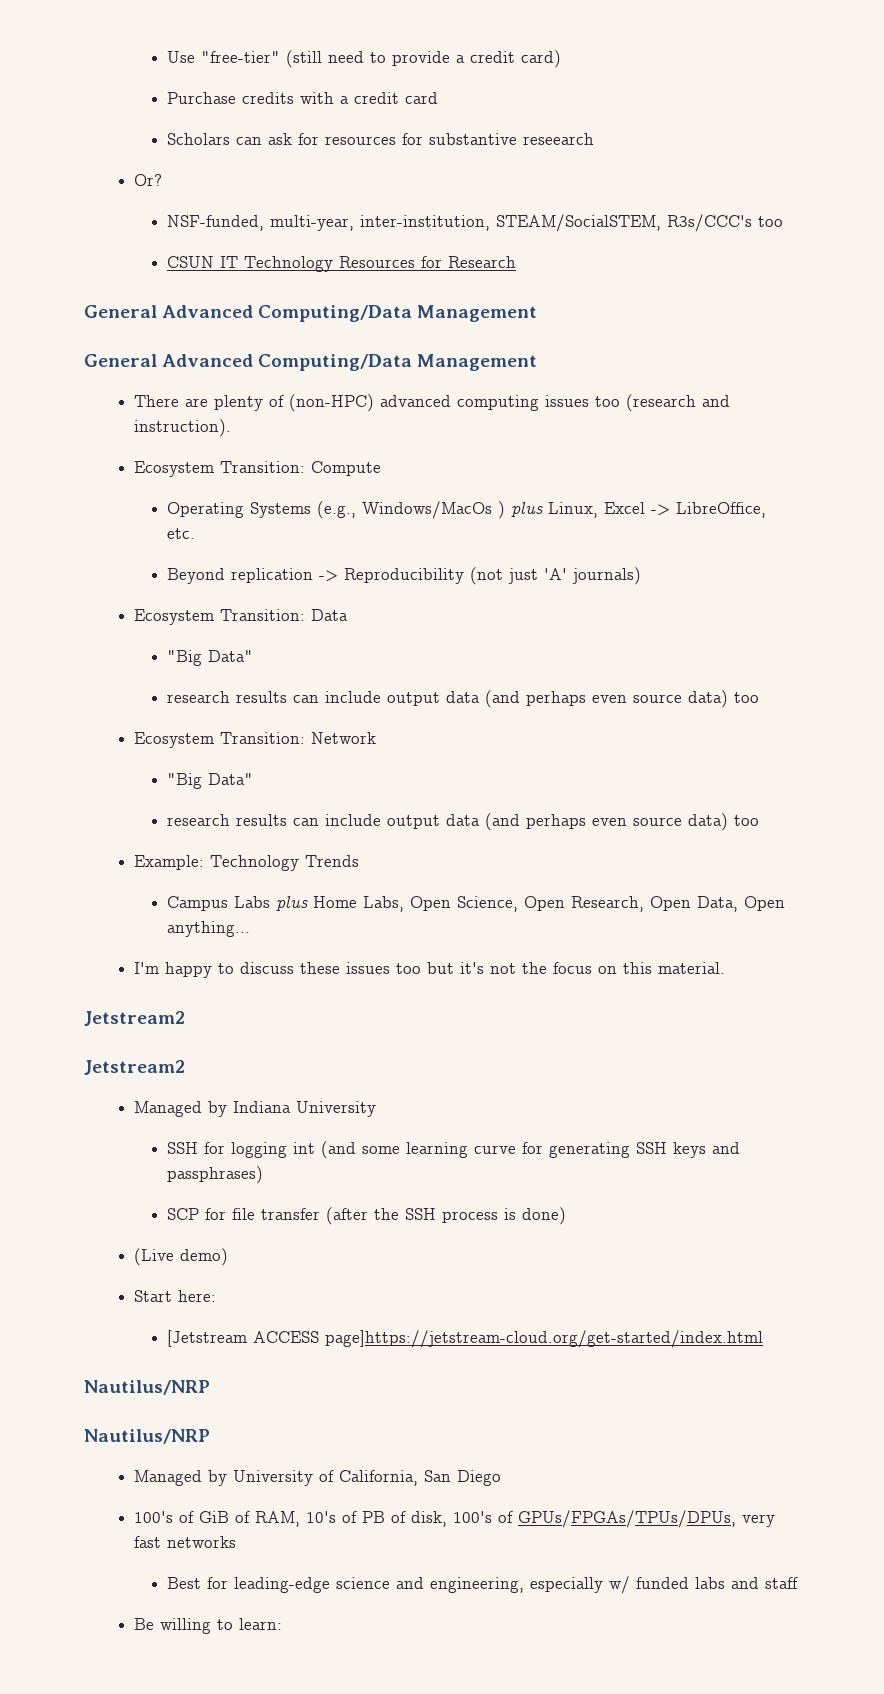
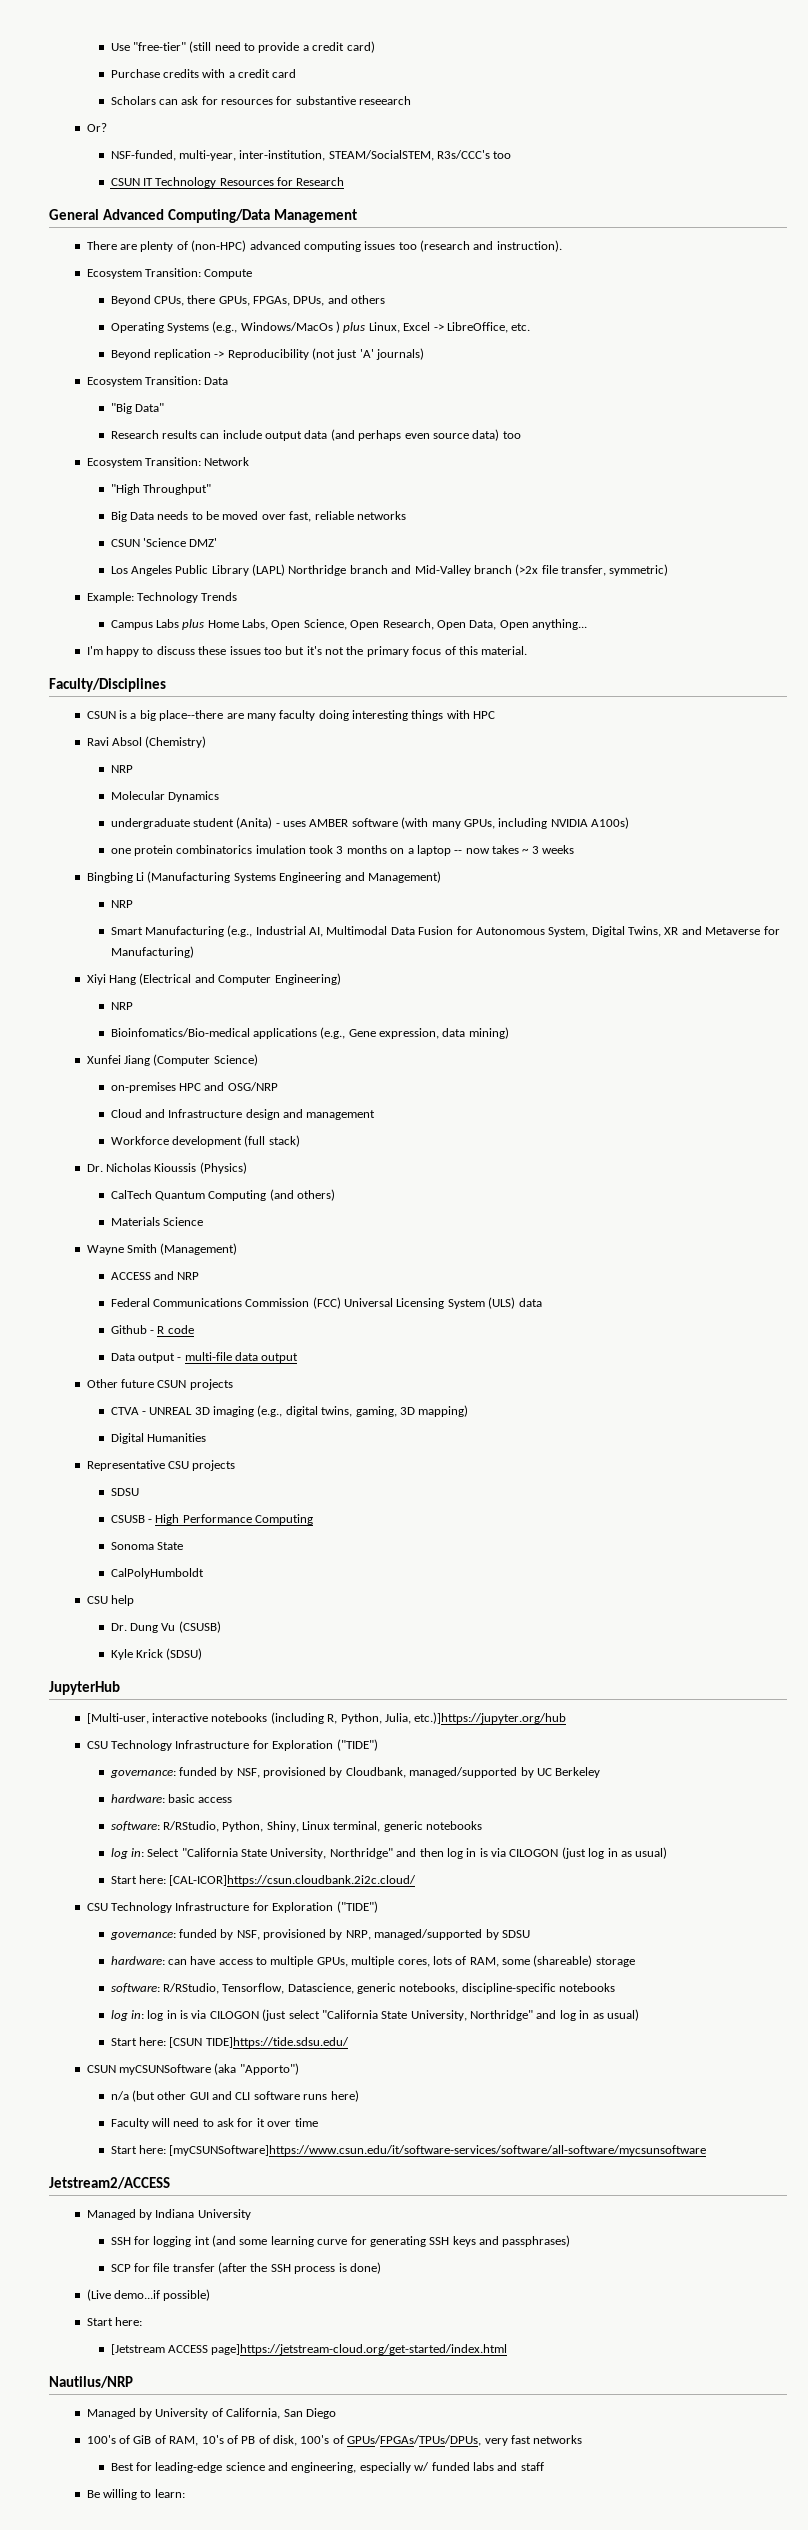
[84,354,538,371] // General Advanced Computing/Data Management -> (357, 216) none
(382, 468) none -> [110,295,386,306] // Beyond CPUs, there GPUs, FPGAs, DPUs, and others
[166,691,230,703] research -> [110,430,159,439] Research
[166,773,253,789] [166,813,759,831] "Big Data" // research results can include output data (and perhaps even source data) too -> [110,484,211,495] [110,511,406,522] [110,538,218,547] [110,564,669,576] "High Throughput" // Big Data needs to be moved over fast, reliable networks // CSUN 'Science DMZ' // Los Angeles Public Library (LAPL) Northridge branch and Mid-Valley branch (>2x file transfer, symmetric)
[553,962,618,974] focus on -> [366,646,456,657] primary focus of
[84,1011,185,1026] [84,1060,185,1075] Jetstream2 // Jetstream2 -> [49,678,166,692] [86,710,496,721] [86,736,207,748] [110,765,133,773] [110,791,219,802] [110,817,629,829] [110,845,575,856] [86,871,441,883] [110,900,133,908] [110,925,780,937] [110,946,194,958] [86,973,341,985] [110,1002,133,1010] [110,1027,509,1039] [86,1054,258,1066] [110,1082,278,1093] [110,1109,376,1120] [110,1135,300,1147] [86,1162,247,1174] [110,1189,335,1201] [110,1217,203,1226] [86,1243,238,1255] [110,1271,200,1280] [110,1297,542,1309] [110,1325,194,1334] [110,1352,299,1363] [86,1379,233,1390] [110,1405,469,1417] [110,1433,206,1444] [86,1460,236,1471] [110,1488,139,1496] [110,1514,313,1525] [110,1542,183,1550] [110,1568,204,1579] [86,1595,134,1606] [110,1621,221,1633] [110,1648,203,1660] [49,1681,120,1695] [86,1712,567,1724] [86,1739,378,1751] [109,1767,601,1778] [110,1794,233,1803] [110,1821,483,1832] [110,1847,668,1859] [110,1875,417,1886] [86,1901,378,1913] [109,1929,530,1940] [110,1955,635,1967] [110,1983,616,1994] [110,2009,639,2021] [110,2037,349,2048] [86,2063,299,2075] [110,2090,359,2102] [110,2118,318,2129] [110,2145,707,2156] [49,2177,170,2189] Faculty/Disciplines // CSUN is a big place--there are many faculty doing interesting things with HPC // Ravi Absol (Chemistry) // NRP // Molecular Dynamics // undergraduate student (Anita) - uses AMBER software (with many GPUs, including NVIDIA A100s) // one protein combinatorics imulation took 3 months on a laptop -- now takes ~ 3 weeks // Bingbing Li (Manufacturing Systems Engineering and Management) // NRP // Smart Manufacturing (e.g., Industrial AI, Multimodal Data Fusion for Autonomous System, Digital Twins, XR and Metaverse for Manufacturing) // Xiyi Hang (Electrical and Computer Engineering) // NRP // Bioinfomatics/Bio-medical applications (e.g., Gene expression, data mining) // Xunfei Jiang (Computer Science) // on-premises HPC and OSG/NRP // Cloud and Infrastructure design and management // Workforce development (full stack) // Dr. Nicholas Kioussis (Physics) // CalTech Quantum Computing (and others) // Materials Science // Wayne Smith (Management) // ACCESS and NRP // Federal Communications Commission (FCC) Universal Licensing System (ULS) data // Github - R code // Data output - multi-file data output // Other future CSUN projects // CTVA - UNREAL 3D imaging (e.g., digital twins, gaming, 3D mapping) // Digital Humanities // Representative CSU projects // SDSU // CSUSB - High Performance Computing // Sonoma State // CalPolyHumboldt // CSU help // Dr. Dung Vu (CSUSB) // Kyle Krick (SDSU) // JupyterHub // [Multi-user, interactive notebooks (including R, Python, Julia, etc.)]https://jupyter.org/hub // CSU Technology Infrastructure for Exploration ("TIDE") // governance: funded by NSF, provisioned by Cloudbank, managed/supported by UC Berkeley // hardware: basic access // software: R/RStudio, Python, Shiny, Linux terminal, generic notebooks // log in: Select "California State University, Northridge" and then log in is via CILOGON (just log in as usual) // Start here: [CAL-ICOR]https://csun.cloudbank.2i2c.cloud/ // CSU Technology Infrastructure for Exploration ("TIDE") // governance: funded by NSF, provisioned by NRP, managed/supported by SDSU // hardware: can have access to multiple GPUs, multiple cores, lots of RAM, some (shareable) storage // software: R/RStudio, Tensorflow, Datascience, generic notebooks, discipline-specific notebooks // log in: log in is via CILOGON (just select "California State University, Northridge" and log in as usual) // Start here: [CSUN TIDE]https://tide.sdsu.edu/ // CSUN myCSUNSoftware (aka "Apporto") // n/a (but other GUI and CLI software runs here) // Faculty will need to ask for it over time // Start here: [myCSUNSoftware]https://www.csun.edu/it/software-services/software/all-software/mycsunsoftware // Jetstream2/ACCESS
[180,1248,229,1266] demo) -> [113,2289,211,2301] demo...if possible)
[84,1429,210,1444] // Nautilus/NRP -> (133, 2382) none

